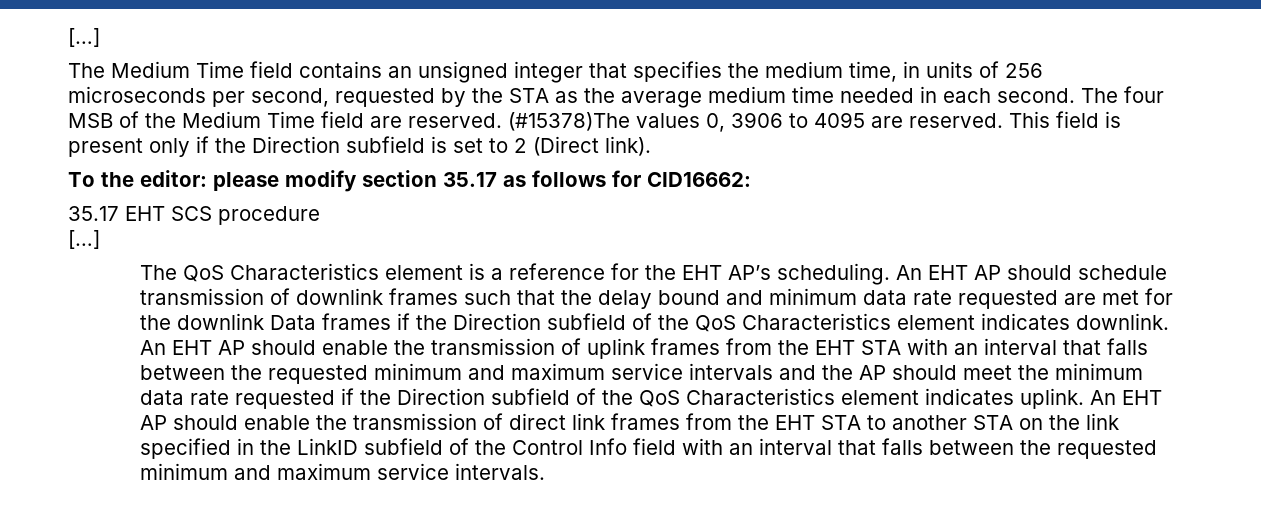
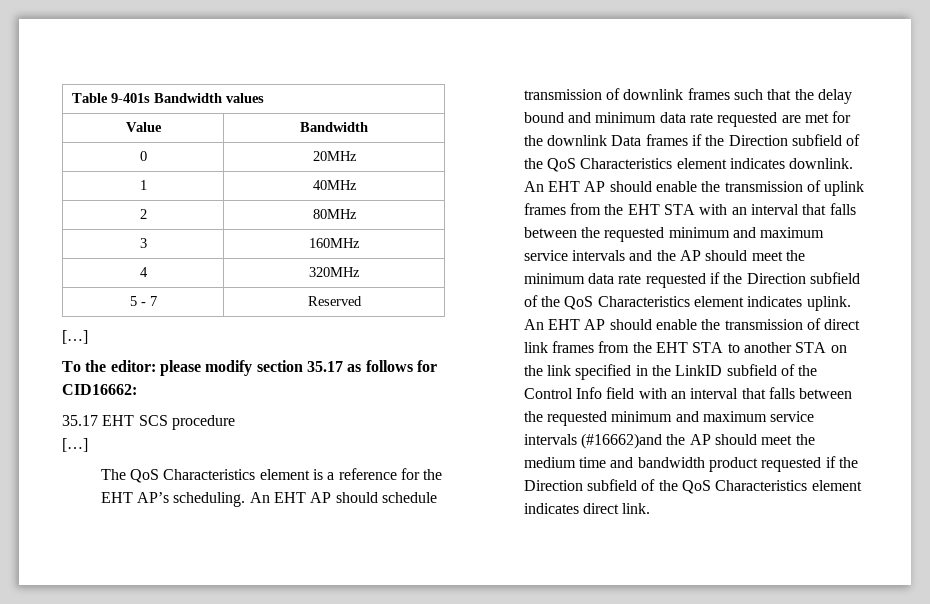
[68,28,100,47] [68,61,1043,83] [68,86,1164,108] [68,111,1121,132] [68,136,651,157] […] // The Medium Time field contains an unsigned integer that specifies the medium time, in units of 256 microseconds per second, requested by the STA as the average medium time needed in each second. The four MSB of the Medium Time field are reserved. (#15378)The values 0, 3906 to 4095 are reserved. This field is present only if the Direction subfield is set to 2 (Direct link). -> [72,93,265,103] [125,122,162,132] [300,122,368,132] [139,151,147,161] [312,151,357,161] [139,180,147,190] [312,180,357,190] [139,209,147,219] [312,209,357,219] [139,238,147,248] [309,238,360,248] [139,267,148,277] [309,267,360,277] [129,296,157,306] [307,296,362,306] [62,330,88,344] Table 9-401s Bandwidth values // Value | Bandwidth // 0 | 20MHz // 1 | 40MHz // 2 | 80MHz // 3 | 160MHz // 4 | 320MHz // 5 - 7 | Reserved // […]
[455,463,546,480] intervals. -> [523,433,815,449] [523,456,858,472] [523,479,862,494] [523,503,651,514] intervals (#16662)and the AP should meet the medium time and bandwidth product requested if the Direction subfield of the QoS Characteristics element indicates direct link.

